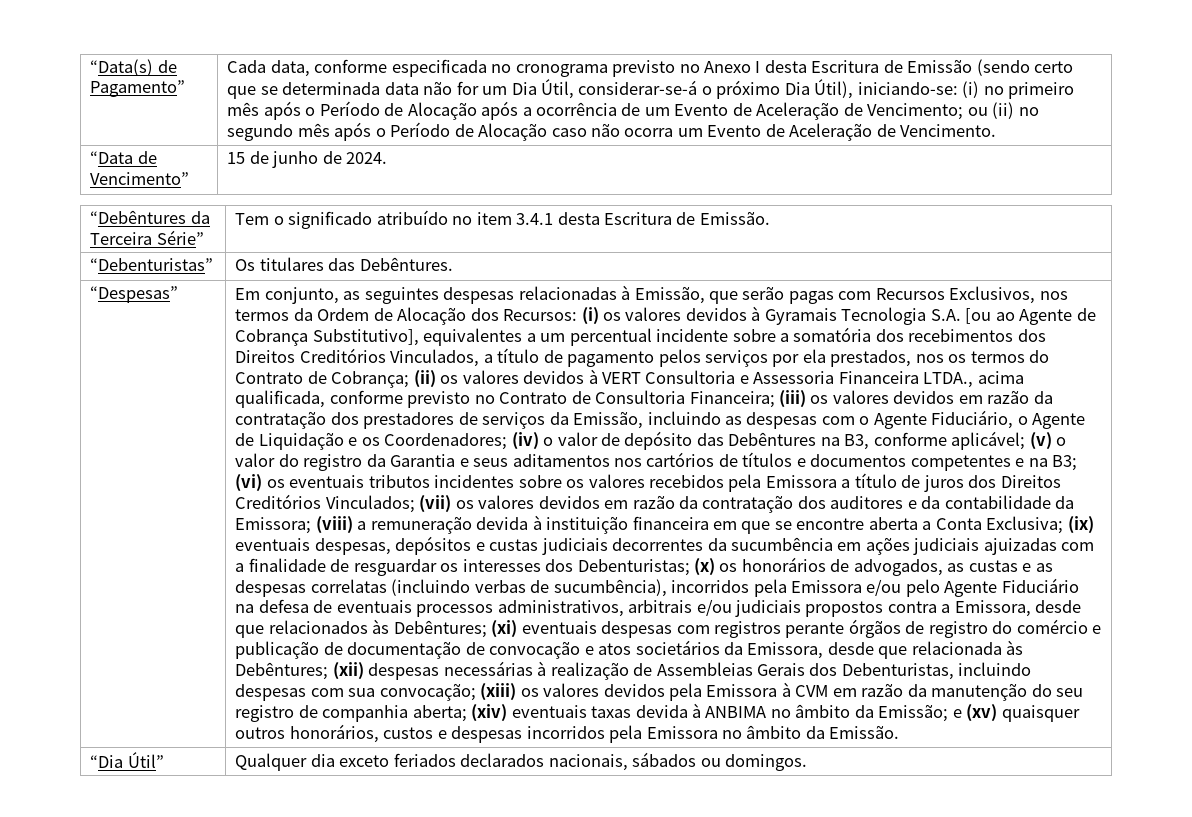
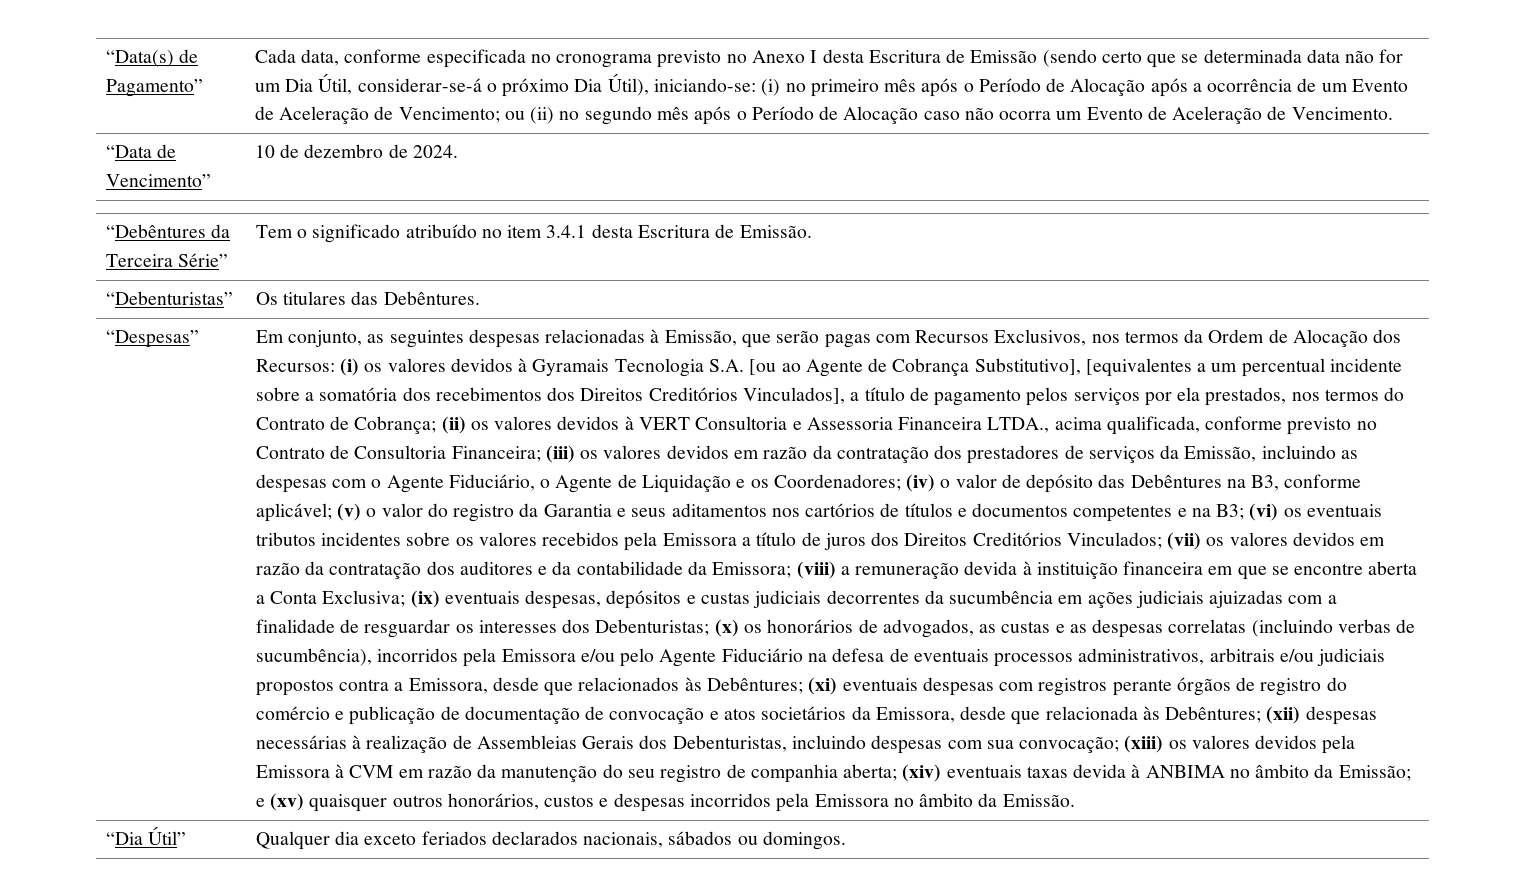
[227,151,319,168] 15 de junho -> [254,144,384,158] 10 de dezembro
[423,328,523,346] equivalentes -> [1085,358,1192,377] [equivalentes
[390,349,480,367] Vinculados, -> [742,387,845,404] Vinculados],
[948,354,967,363] os -> (1320, 396) none

